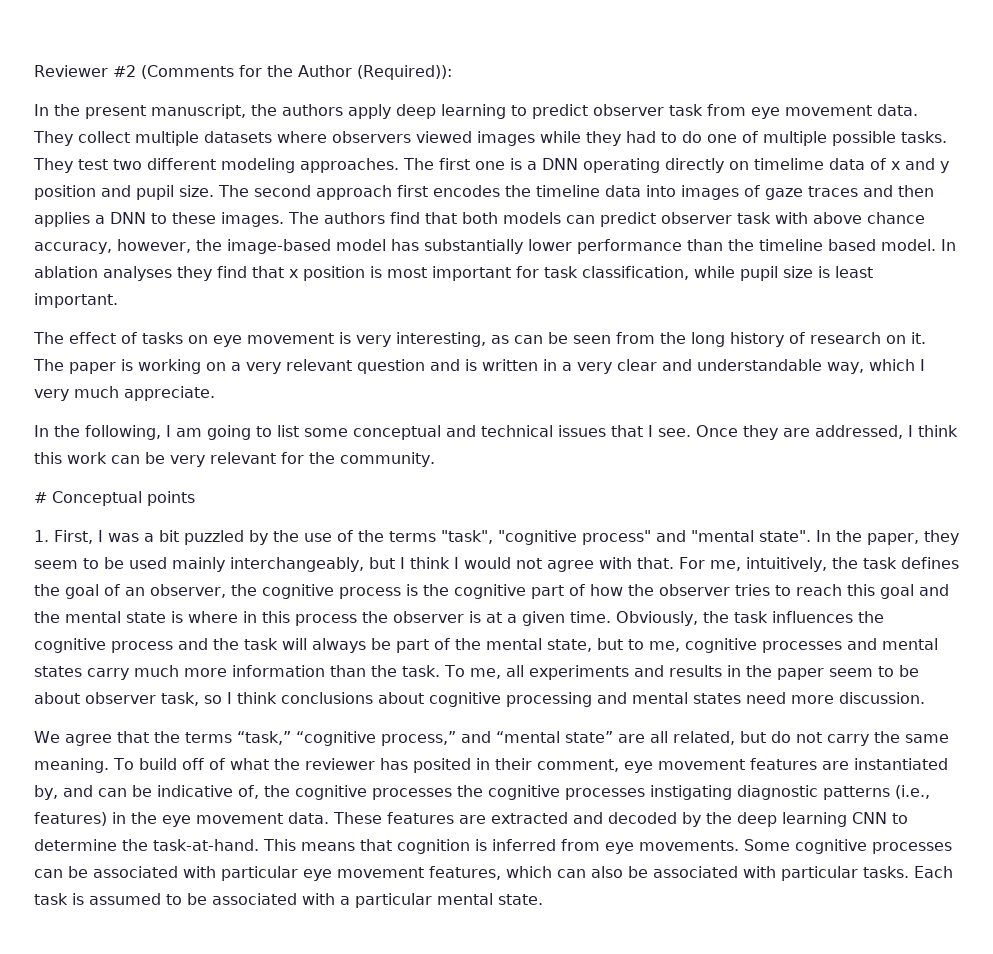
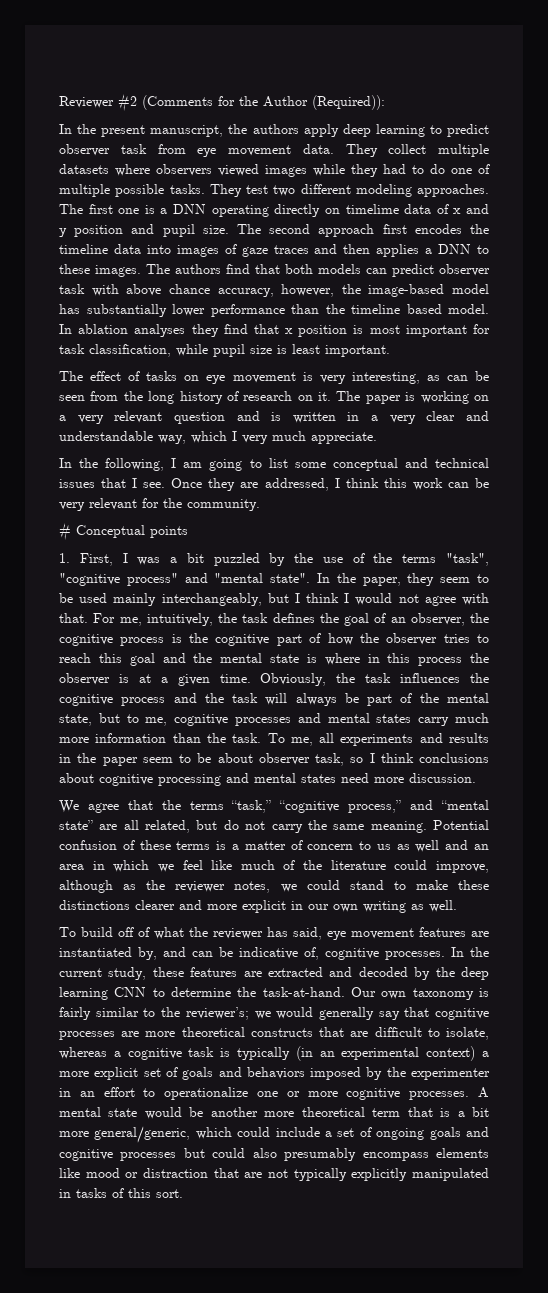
(109, 765) none -> [433,820,490,830] [59,840,489,852] [59,860,489,873] [59,880,490,893] [59,900,457,913] Potential confusion of these terms is a matter of concern to us as well and an area in which we feel like much of the literature could improve, although as the reviewer notes, we could stand to make these distinctions clearer and more explicit in our own writing as well. //
[412,758,619,773] posited in their comment, -> [293,927,322,940] said,
[264,785,930,800] [34,812,382,827] the cognitive processes the cognitive processes instigating diagnostic patterns (i.e., features) in the eye movement data. These -> [325,947,489,960] [59,967,184,980] cognitive processes. In the current study, these
[263,839,952,854] [34,866,953,881] [34,893,543,908] This means that cognition is inferred from eye movements. Some cognitive processes can be associated with particular eye movement features, which can also be associated with particular tasks. Each task is assumed to be associated with a particular mental state. -> [351,987,489,1000] [59,1007,489,1020] [59,1027,490,1040] [59,1046,490,1061] [59,1067,491,1080] [59,1087,490,1100] [59,1107,489,1119] [59,1126,489,1143] [59,1148,489,1161] [59,1168,489,1181] [59,1188,183,1198] Our own taxonomy is fairly similar to the reviewer’s; we would generally say that cognitive processes are more theoretical constructs that are difficult to isolate, whereas a cognitive task is typically (in an experimental context) a more explicit set of goals and behaviors imposed by the experimenter in an effort to operationalize one or more cognitive processes. A mental state would be another more theoretical term that is a bit more general/generic, which could include a set of ongoing goals and cognitive processes but could also presumably encompass elements like mood or distraction that are not typically explicitly manipulated in tasks of this sort.

